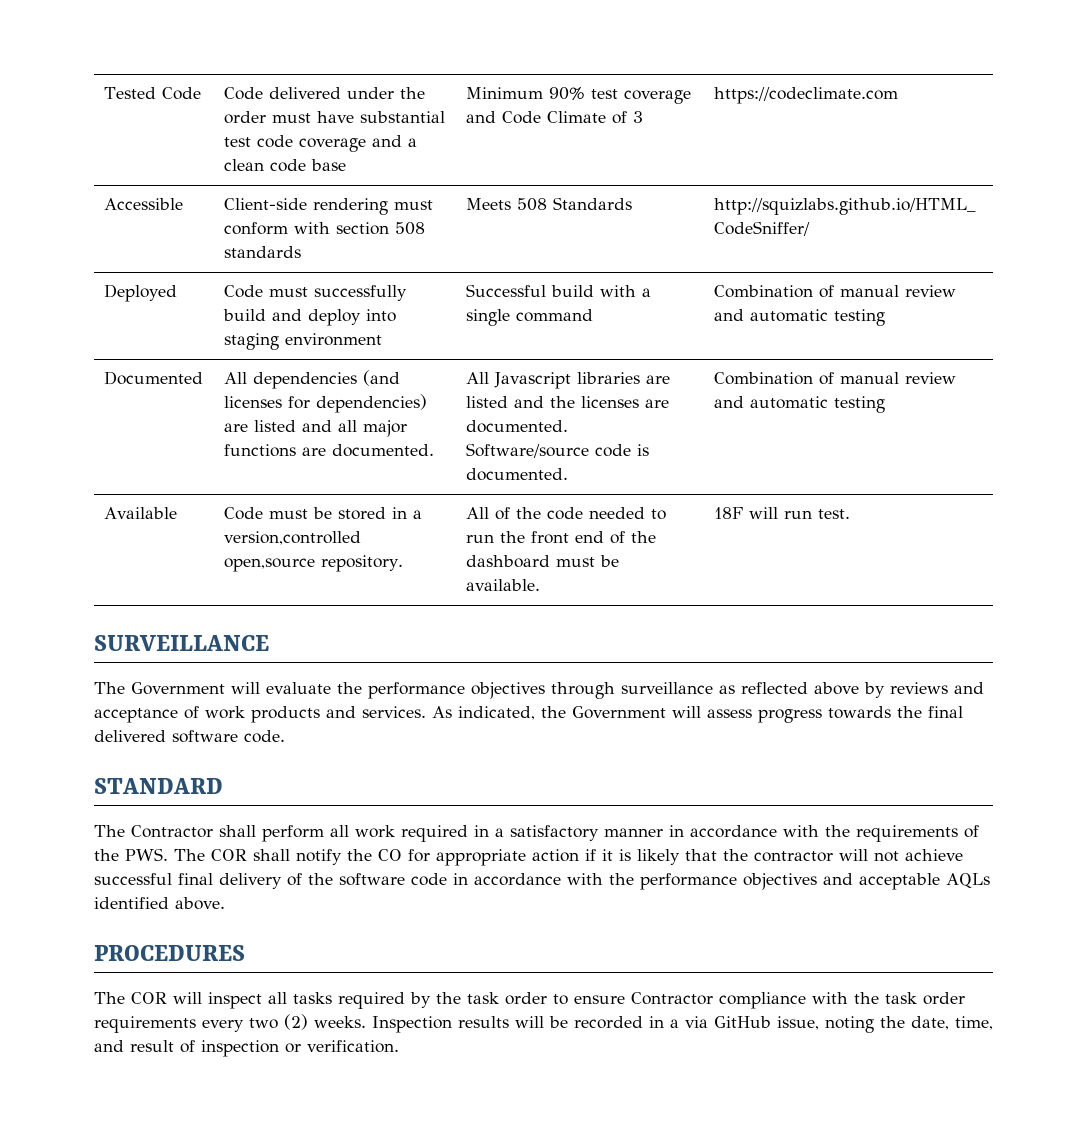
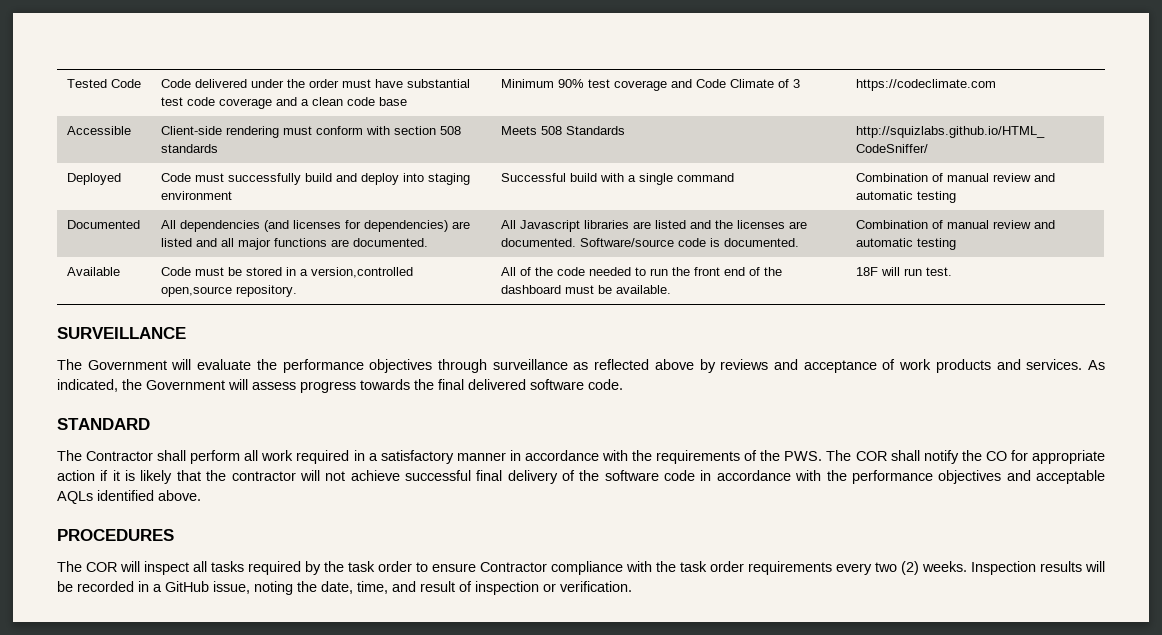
[685,1016,708,1028] via -> (162, 588) none

